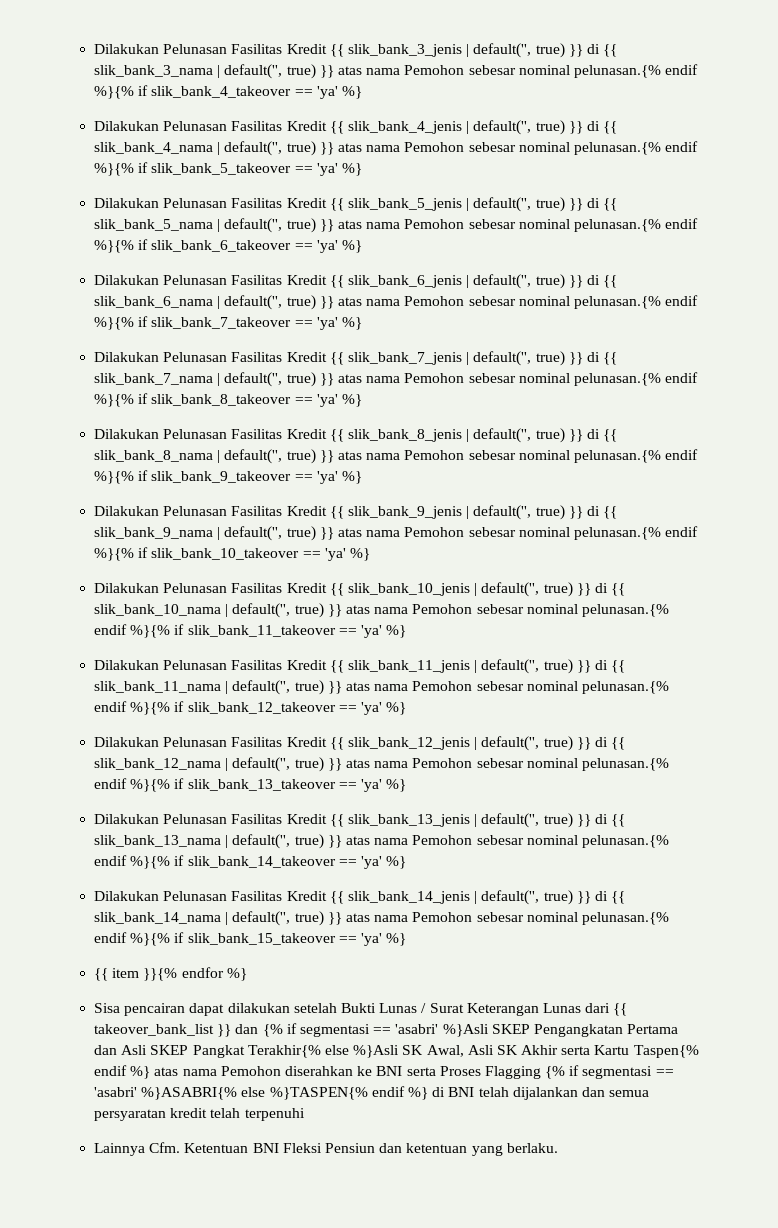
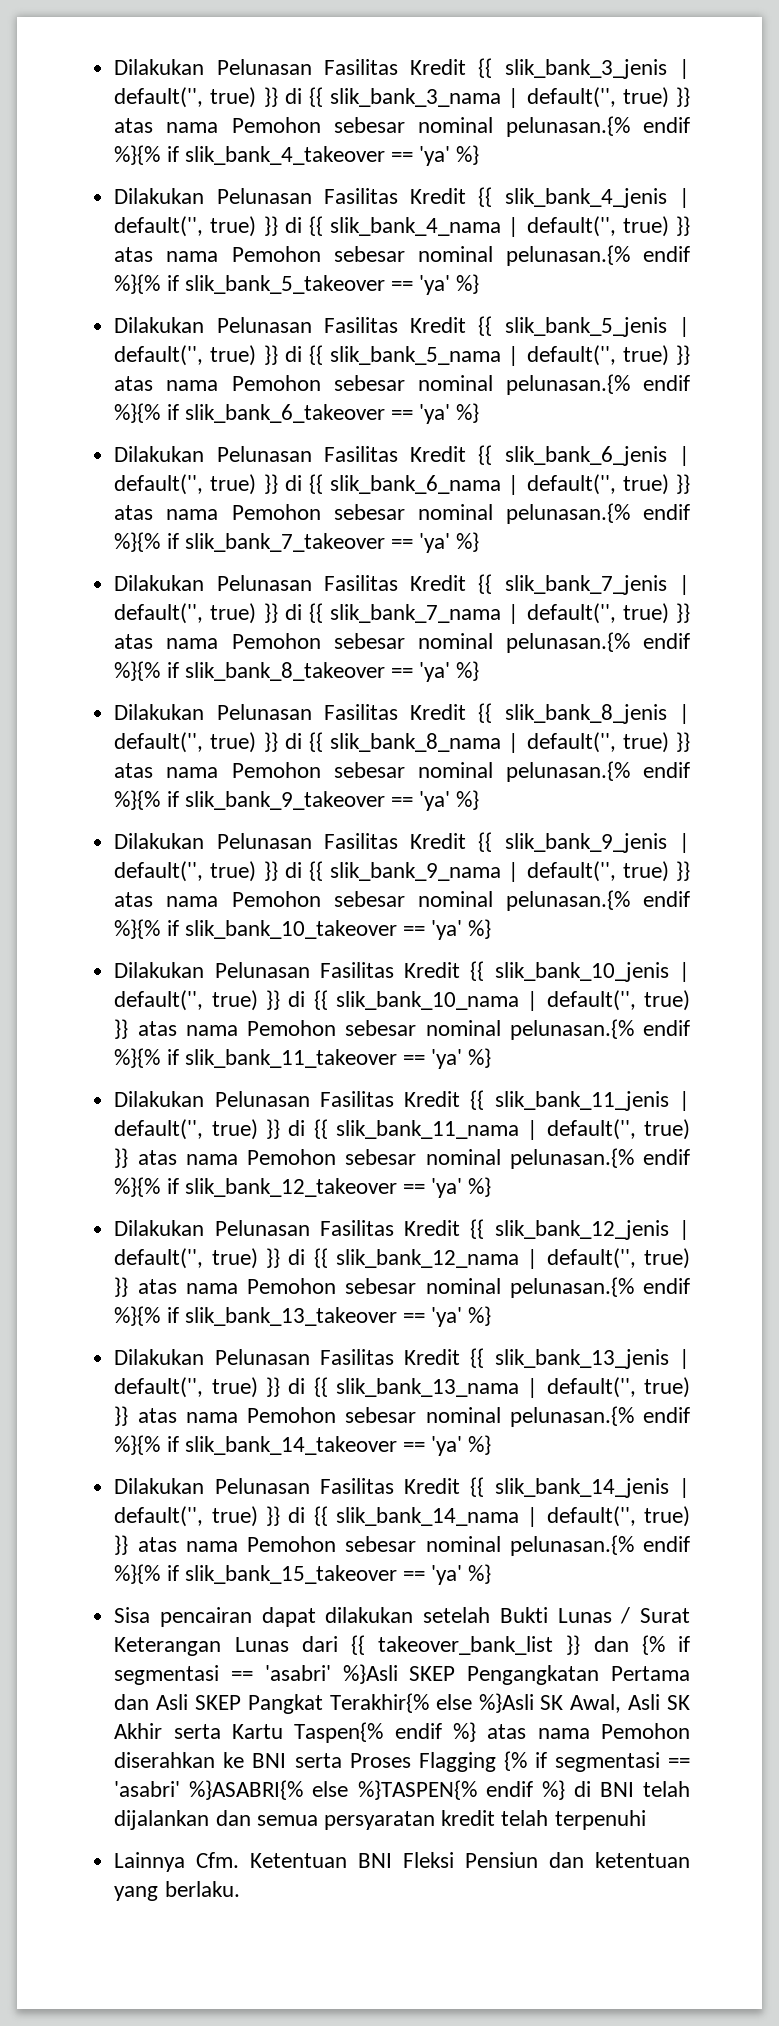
[94,967,247,981] // {{ item }}{% endfor %} -> (492, 1574) none

